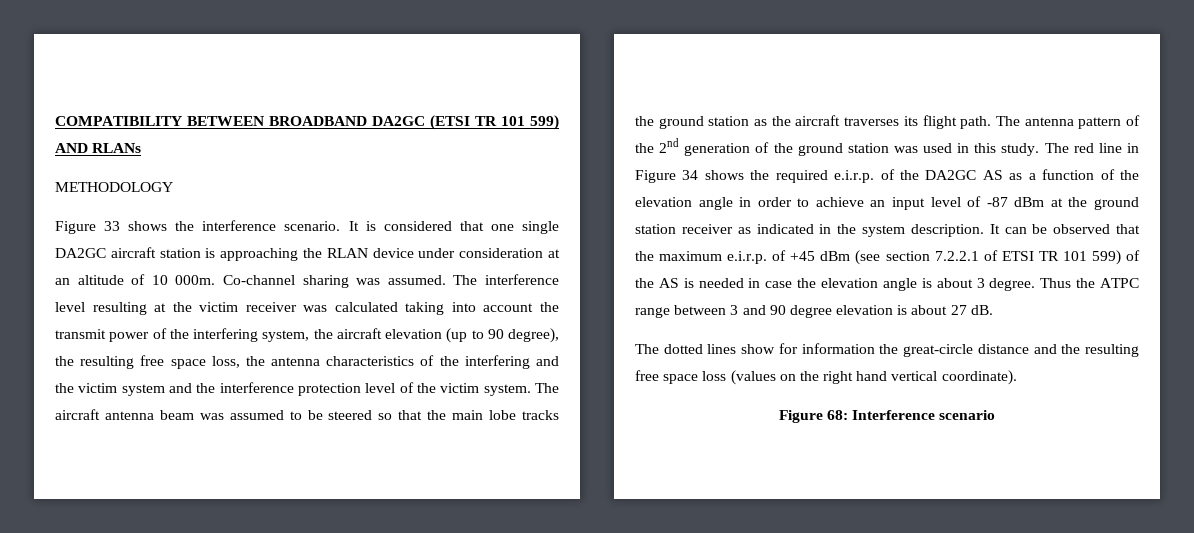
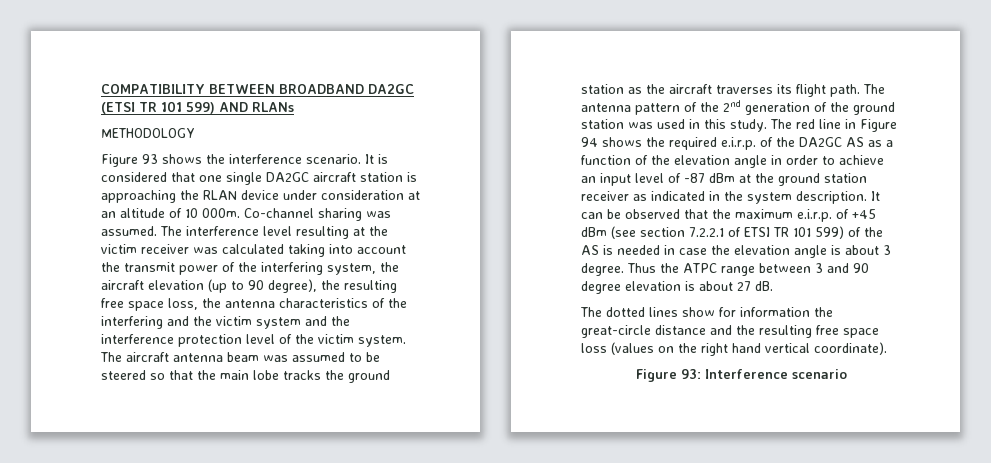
[104,221,121,231] 33 -> [142,154,158,164] 93
[682,170,699,180] 34 -> [581,137,598,147] 94
[826,410,848,420] 68: -> [680,369,701,379] 93:

